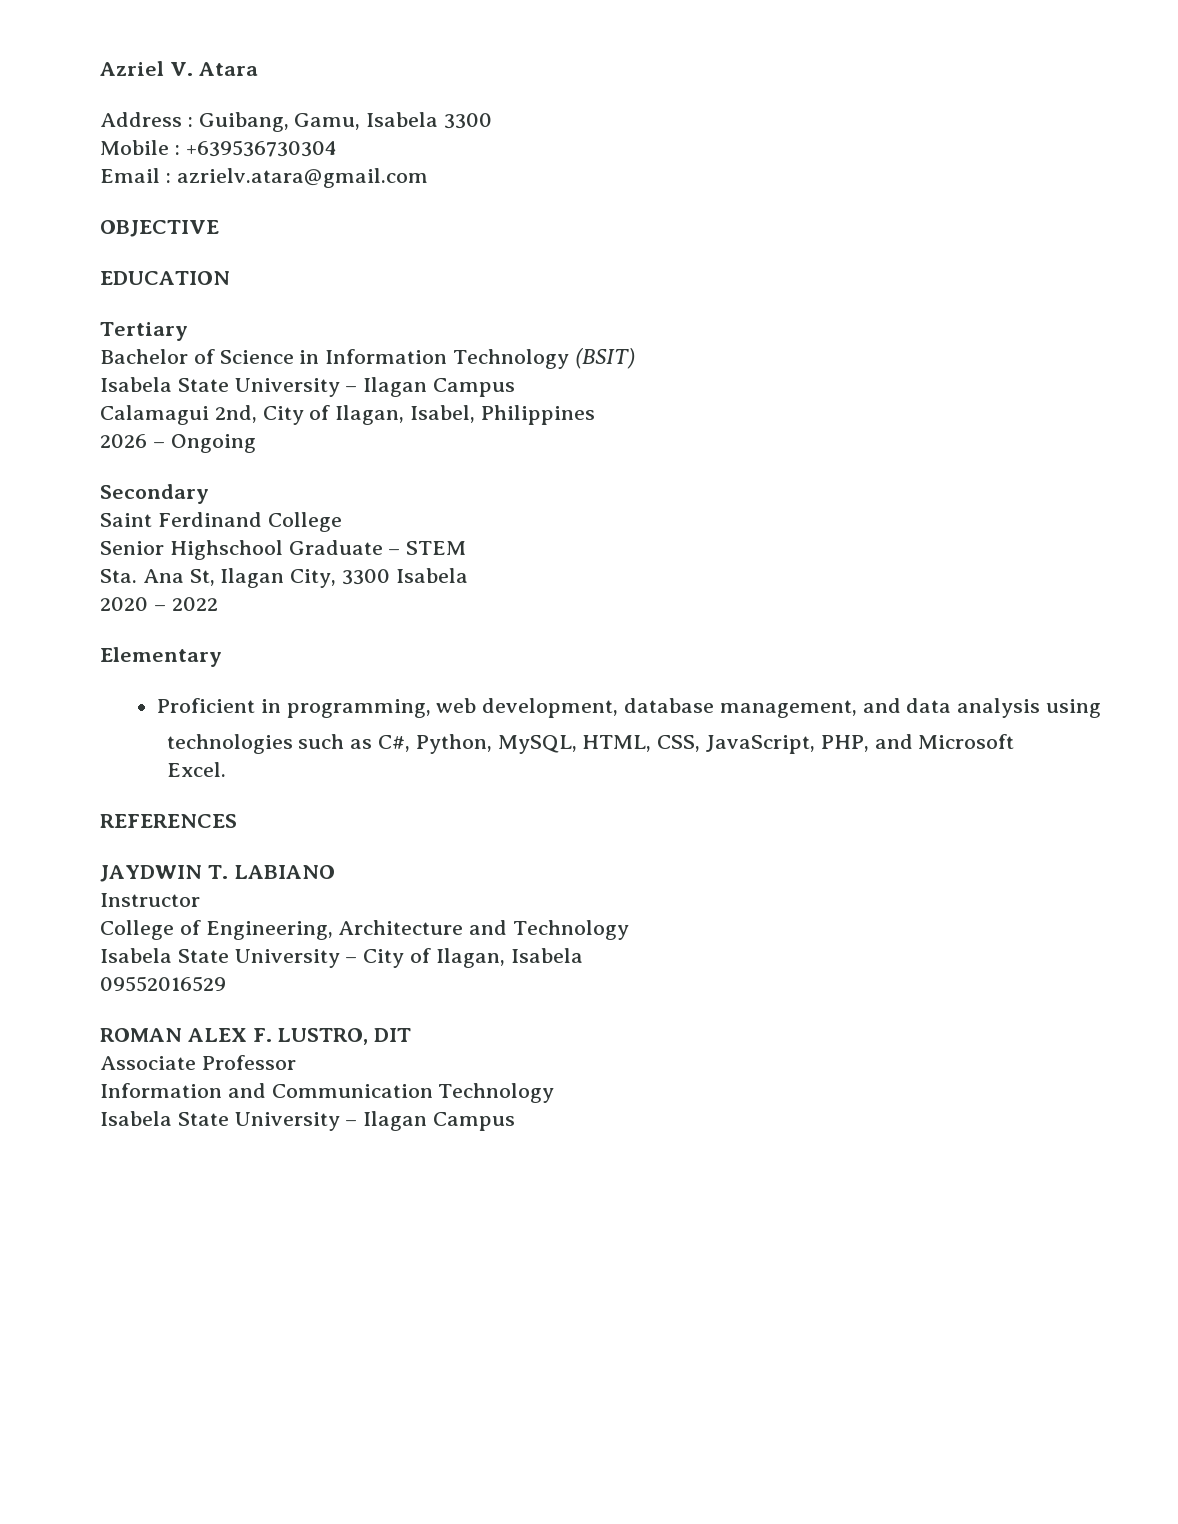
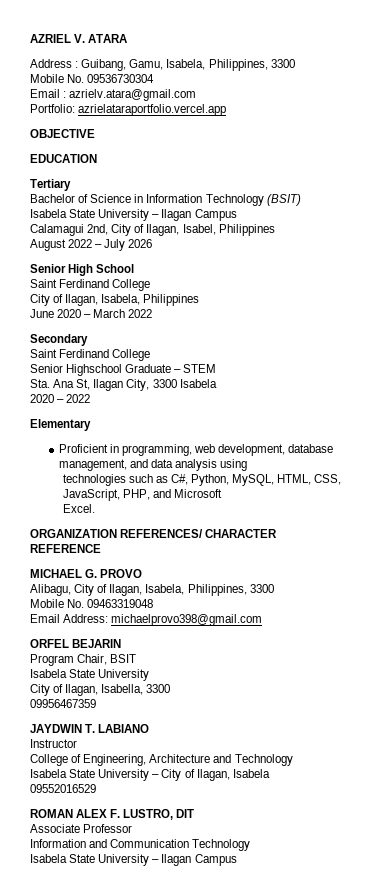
[100,61,258,76] Azriel V. Atara -> [30,34,128,43] AZRIEL V. ATARA
[366,112,493,129] [100,140,337,157] Isabela 3300 // Mobile : +639536730304 -> [166,59,295,71] [30,74,155,83] Isabela, Philippines, 3300 // Mobile No. 09536730304
(428, 178) none -> [30,104,227,116] // Portfolio: azrielataraportfolio.vercel.app
[100,434,256,453] 2026 – Ongoing -> [30,239,153,251] [30,264,135,276] [30,279,151,291] [30,294,200,306] [30,309,153,318] August 2022 – July 2026 // Senior High School // Saint Ferdinand College // City of Ilagan, Isabela, Philippines // June 2020 – March 2022
[100,814,237,828] REFERENCES -> [30,529,278,538] [30,544,101,553] [30,569,143,578] [30,584,274,596] [30,599,154,608] [30,614,263,626] [30,639,122,648] [30,654,137,666] [30,669,150,681] [30,684,171,696] [30,699,96,708] ORGANIZATION REFERENCES/ CHARACTER REFERENCE // MICHAEL G. PROVO // Alibagu, City of Ilagan, Isabela, Philippines, 3300 // Mobile No. 09463319048 // Email Address: michaelprovo398@gmail.com // ORFEL BEJARIN // Program Chair, BSIT // Isabela State University // City of Ilagan, Isabella, 3300 // 09956467359

